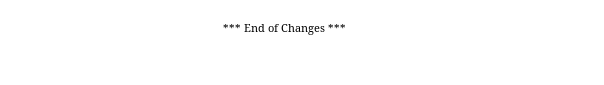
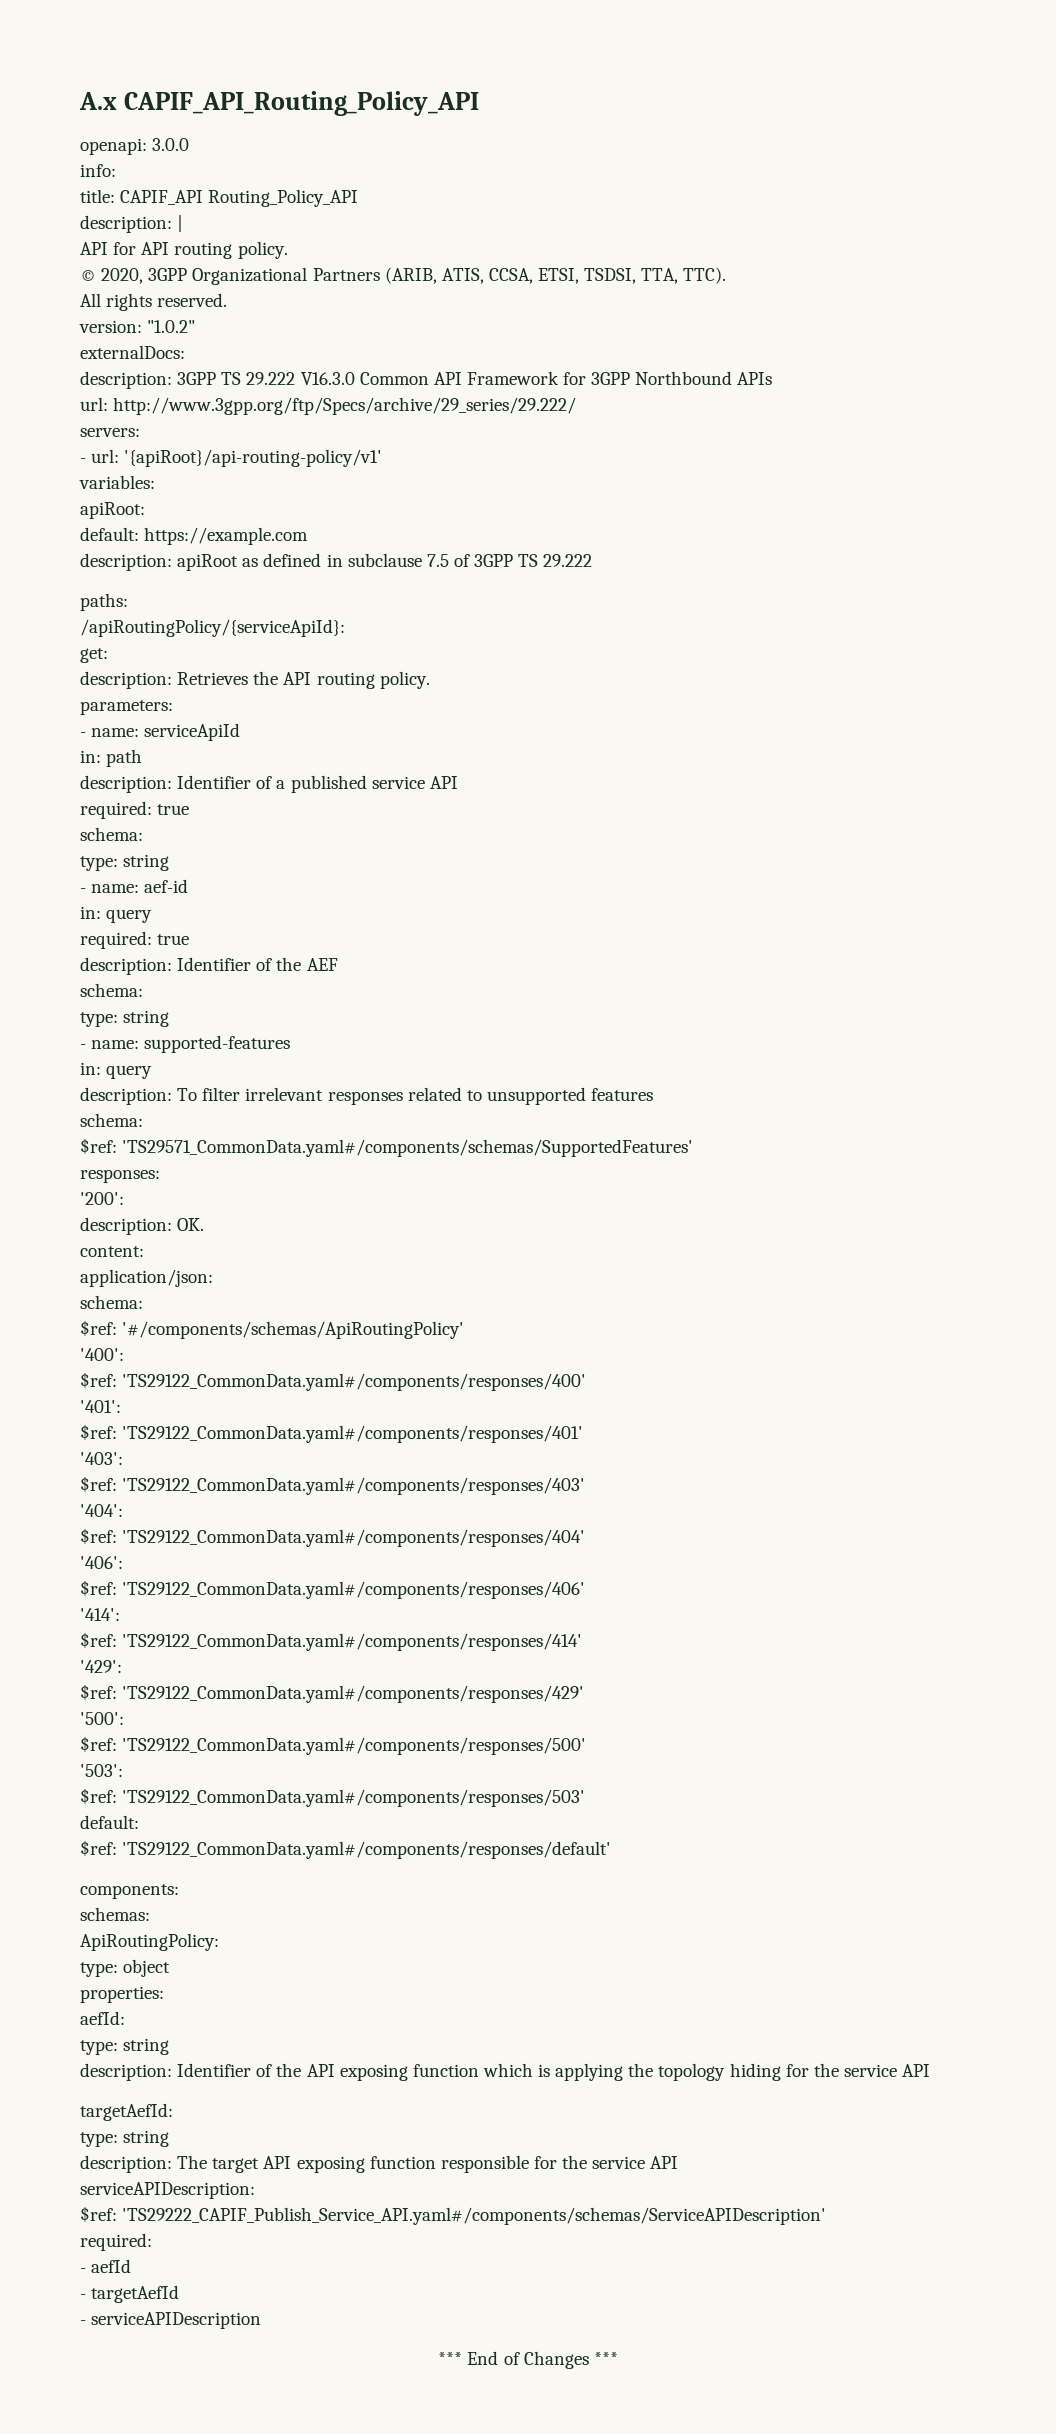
(223, 28) none -> [79,91,479,116] [80,138,190,155] [80,164,116,177] [80,189,359,207] [80,215,184,233] [80,241,288,259] [80,267,727,285] [80,293,228,311] [79,320,196,333] [80,345,185,359] [80,371,773,389] [80,397,577,415] [80,428,140,437] [80,449,383,467] [79,475,155,489] [80,502,145,519] [80,527,309,545] [80,553,593,571] [80,593,128,611] [80,619,345,637] [80,648,108,663] [80,671,430,689] [80,700,173,715] [80,723,241,741] [80,749,143,767] [80,775,458,793] [80,801,190,819] [80,827,143,841] [80,854,170,871] [80,879,189,893] [80,906,153,923] [80,931,190,949] [80,957,338,975] [80,983,143,997] [80,1010,170,1027] [80,1035,291,1053] [80,1062,153,1079] [80,1087,654,1105] [80,1113,143,1127] [80,1138,694,1157] [80,1169,160,1183] [80,1192,124,1205] [80,1217,205,1235] [80,1246,144,1257] [80,1269,213,1287] [80,1295,143,1309] [80,1320,465,1339] [80,1348,124,1361] [80,1372,587,1391] [80,1400,121,1413] [80,1424,584,1443] [80,1452,123,1465] [80,1476,586,1495] [80,1504,123,1517] [80,1528,586,1547] [80,1556,123,1569] [80,1580,586,1599] [80,1608,120,1621] [80,1632,583,1651] [80,1660,122,1673] [80,1684,585,1703] [80,1712,124,1725] [80,1736,587,1755] [80,1764,123,1777] [80,1788,586,1807] [80,1815,139,1829] [80,1840,612,1859] [80,1884,179,1899] [80,1907,150,1921] [80,1933,219,1951] [80,1959,171,1977] [80,1986,164,2003] [80,2011,125,2025] [80,2038,170,2055] [80,2063,931,2081] [80,2103,173,2121] [80,2130,170,2147] [80,2155,679,2173] [80,2182,255,2199] [80,2206,827,2225] [80,2233,152,2251] [80,2259,132,2273] [80,2285,180,2303] [80,2312,262,2329] A.x CAPIF_API_Routing_Policy_API // openapi: 3.0.0 // info: // title: CAPIF_API Routing_Policy_API // description: | // API for API routing policy. // © 2020, 3GPP Organizational Partners (ARIB, ATIS, CCSA, ETSI, TSDSI, TTA, TTC). // All rights reserved. // version: "1.0.2" // externalDocs: // description: 3GPP TS 29.222 V16.3.0 Common API Framework for 3GPP Northbound APIs // url: http://www.3gpp.org/ftp/Specs/archive/29_series/29.222/ // servers: // - url: '{apiRoot}/api-routing-policy/v1' // variables: // apiRoot: // default: https://example.com // description: apiRoot as defined in subclause 7.5 of 3GPP TS 29.222 // paths: // /apiRoutingPolicy/{serviceApiId}: // get: // description: Retrieves the API routing policy. // parameters: // - name: serviceApiId // in: path // description: Identifier of a published service API // required: true // schema: // type: string // - name: aef-id // in: query // required: true // description: Identifier of the AEF // schema: // type: string // - name: supported-features // in: query // description: To filter irrelevant responses related to unsupported features // schema: // $ref: 'TS29571_CommonData.yaml#/components/schemas/SupportedFeatures' // responses: // '200': // description: OK. // content: // application/json: // schema: // $ref: '#/components/schemas/ApiRoutingPolicy' // '400': // $ref: 'TS29122_CommonData.yaml#/components/responses/400' // '401': // $ref: 'TS29122_CommonData.yaml#/components/responses/401' // '403': // $ref: 'TS29122_CommonData.yaml#/components/responses/403' // '404': // $ref: 'TS29122_CommonData.yaml#/components/responses/404' // '406': // $ref: 'TS29122_CommonData.yaml#/components/responses/406' // '414': // $ref: 'TS29122_CommonData.yaml#/components/responses/414' // '429': // $ref: 'TS29122_CommonData.yaml#/components/responses/429' // '500': // $ref: 'TS29122_CommonData.yaml#/components/responses/500' // '503': // $ref: 'TS29122_CommonData.yaml#/components/responses/503' // default: // $ref: 'TS29122_CommonData.yaml#/components/responses/default' // components: // schemas: // ApiRoutingPolicy: // type: object // properties: // aefId: // type: string // description: Identifier of the API exposing function which is applying the topology hiding for the service API // targetAefId: // type: string // description: The target API exposing function responsible for the service API // serviceAPIDescription: // $ref: 'TS29222_CAPIF_Publish_Service_API.yaml#/components/schemas/ServiceAPIDescription' // required: // - aefId // - targetAefId // - serviceAPIDescription //

